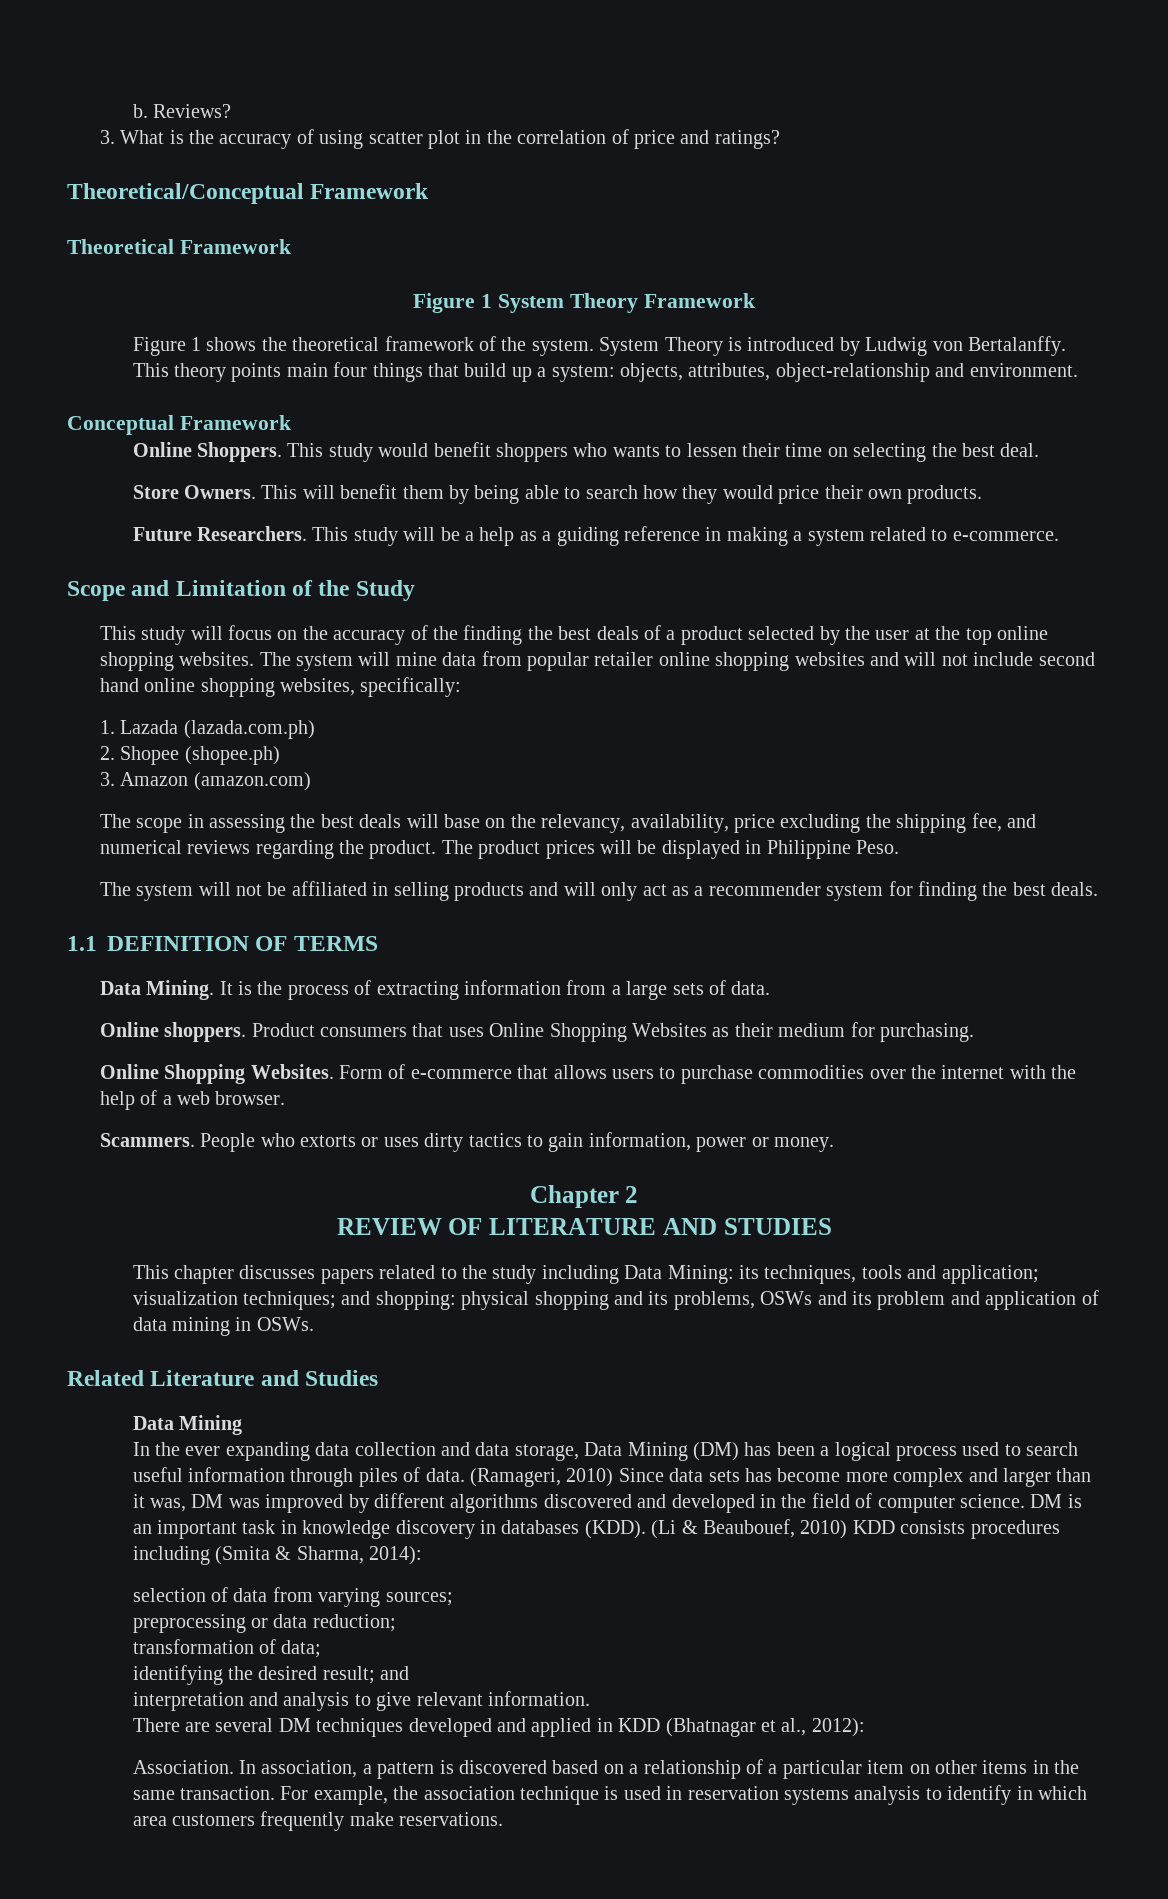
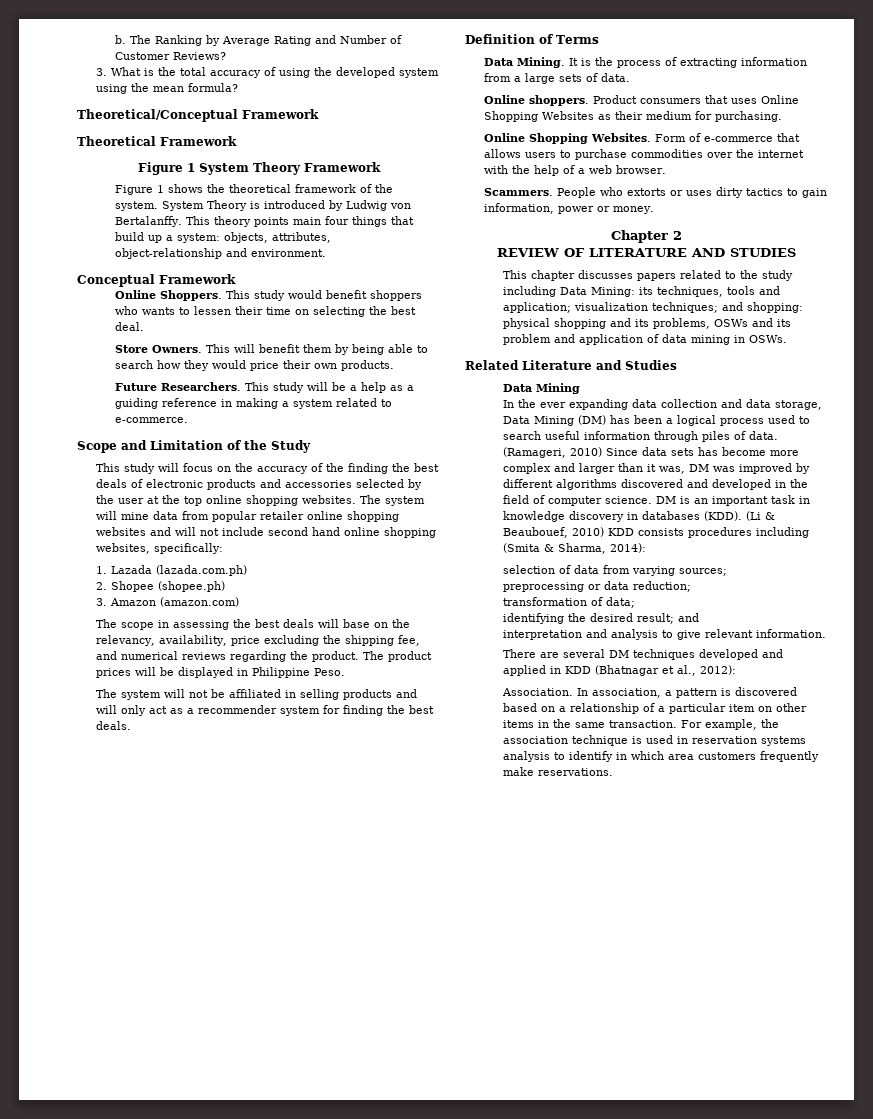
(148, 111) none -> [130,35,403,46] [115,52,171,60] The Ranking by Average Rating and Number of Customer
(215, 137) none -> [180,67,207,76] total
[368,129,780,149] scatter plot in the correlation of price and ratings? -> [314,67,440,78] [96,83,239,94] the developed system using the mean formula?
[666,626,743,645] a product -> [146,479,353,490] electronic products and accessories
[67,936,378,951] 1.1 DEFINITION OF TERMS -> [465,34,599,44] Definition of Terms

